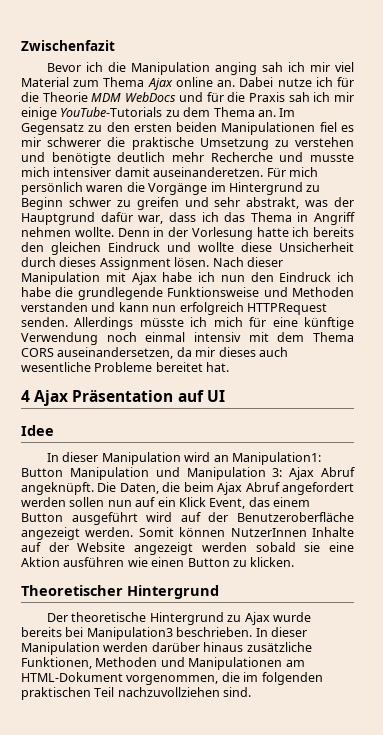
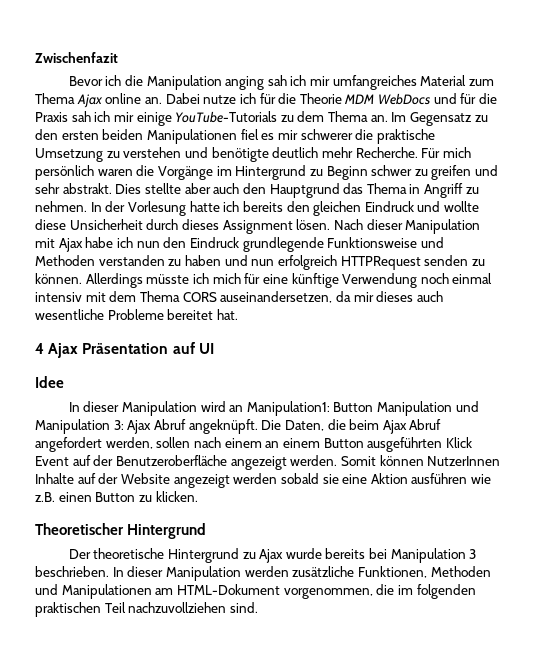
[335,62,355,72] viel -> [332,75,417,90] umfangreiches
[210,152,354,162] [21,167,264,177] Recherche und musste mich intensiver damit auseinanderetzen. -> [355,147,418,158] Recherche.
[246,197,354,209] [21,212,355,225] [21,227,165,237] abstrakt, was der Hauptgrund dafür war, dass ich das Thema in Angriff nehmen wollte. Denn in -> [62,183,479,198] [35,201,102,212] abstrakt. Dies stellte aber auch den Hauptgrund das Thema in Angriff zu nehmen. In
[337,272,354,282] [21,287,74,297] ich habe die -> (239, 242) none
[91,302,327,315] [21,317,68,327] und kann nun erfolgreich HTTPRequest senden. -> [168,255,485,270] [35,273,82,284] zu haben und nun erfolgreich HTTPRequest senden zu können.
[21,497,310,509] [21,512,173,525] werden sollen nun auf ein Klick Event, das einem Button ausgeführt wird -> [105,437,472,452] [35,456,69,466] werden, sollen nach einem an einem Button ausgeführten Klick Event
(148, 562) none -> [35,492,55,502] z.B.
[86,627,173,640] Manipulation3 -> [390,548,477,563] Manipulation 3
[151,642,244,652] darüber hinaus -> (289, 571) none

